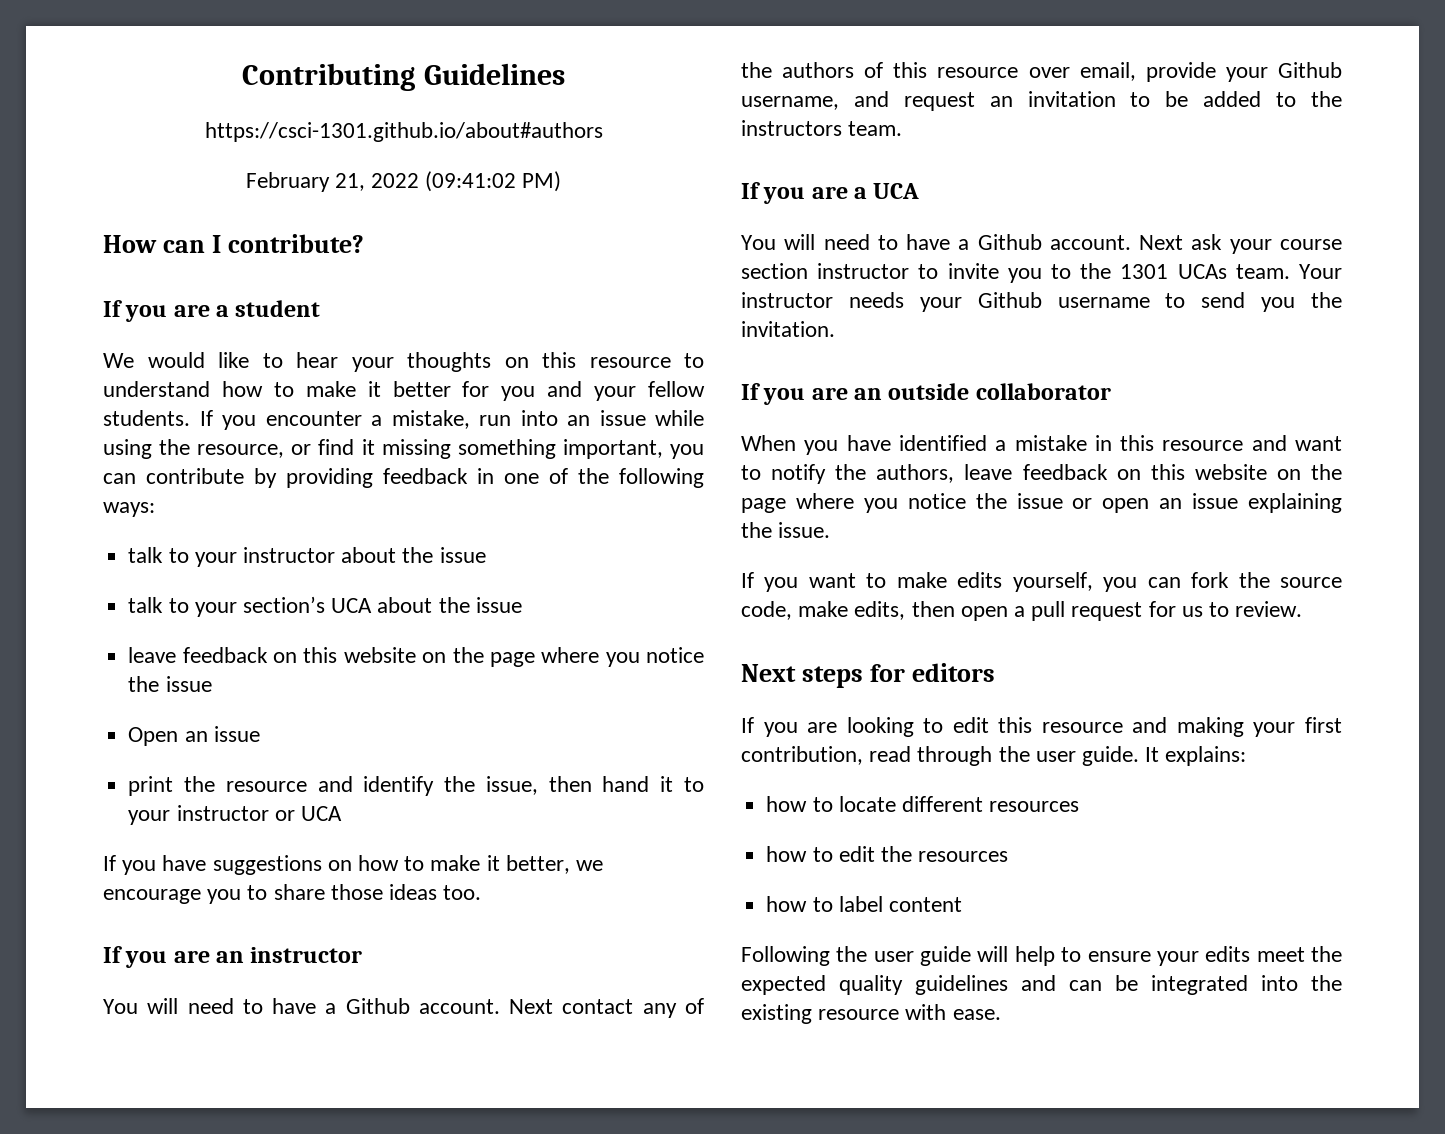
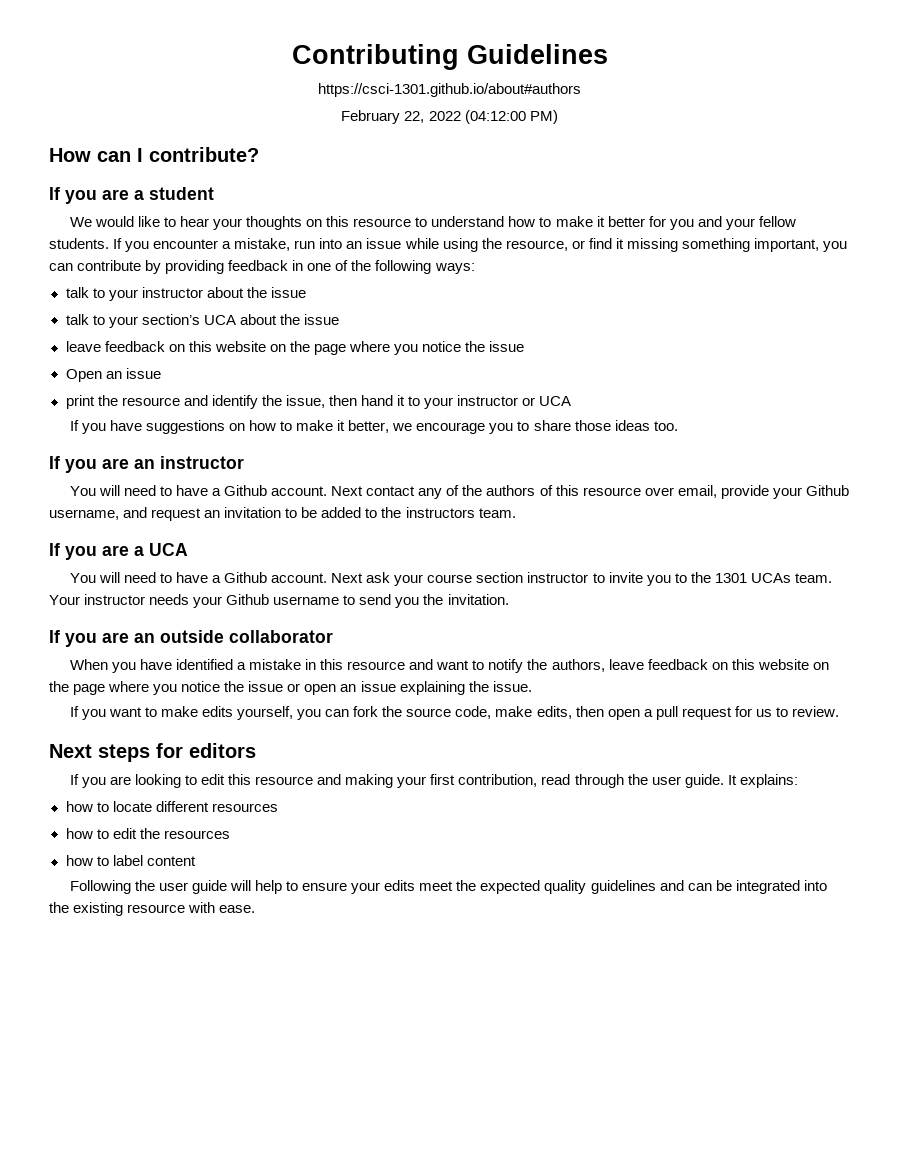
[334,171,517,192] 21, 2022 (09:41:02 -> [404,110,526,124] 22, 2022 (04:12:00

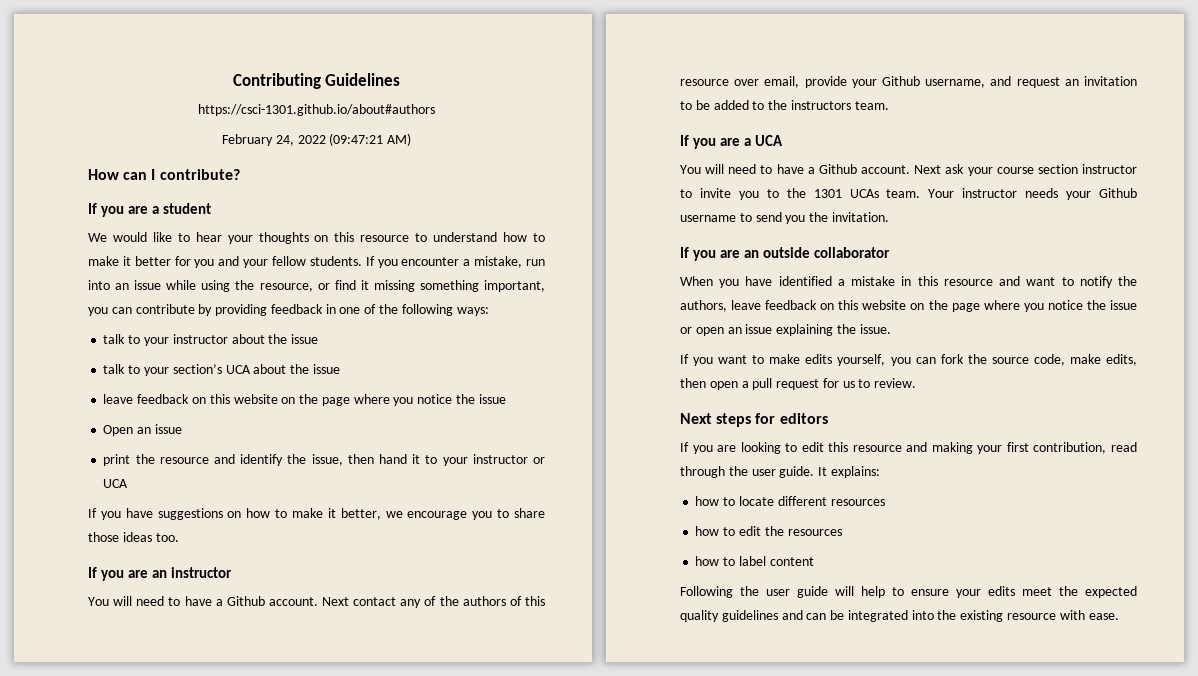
[404,110,558,124] 22, 2022 (04:12:00 PM) -> [275,133,412,146] 24, 2022 (09:47:21 AM)

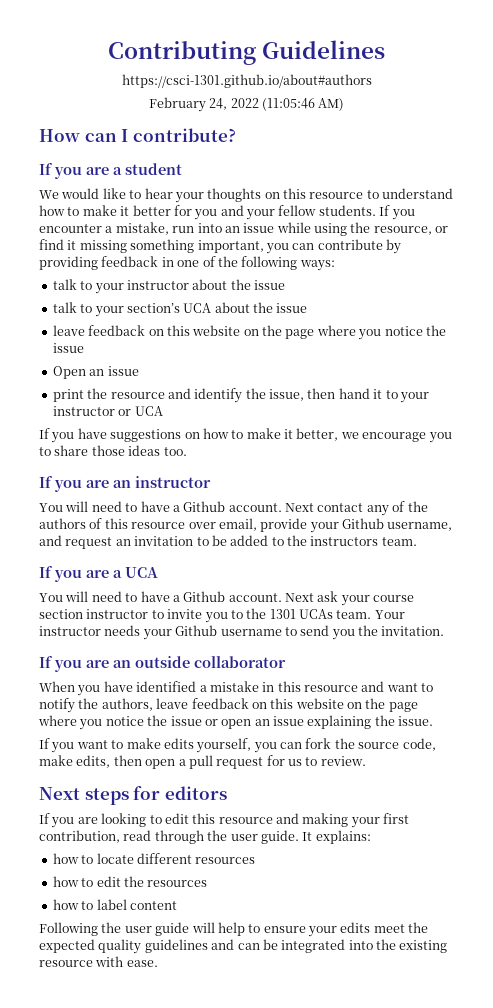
[329,133,384,146] (09:47:21 -> [261,98,315,111] (11:05:46

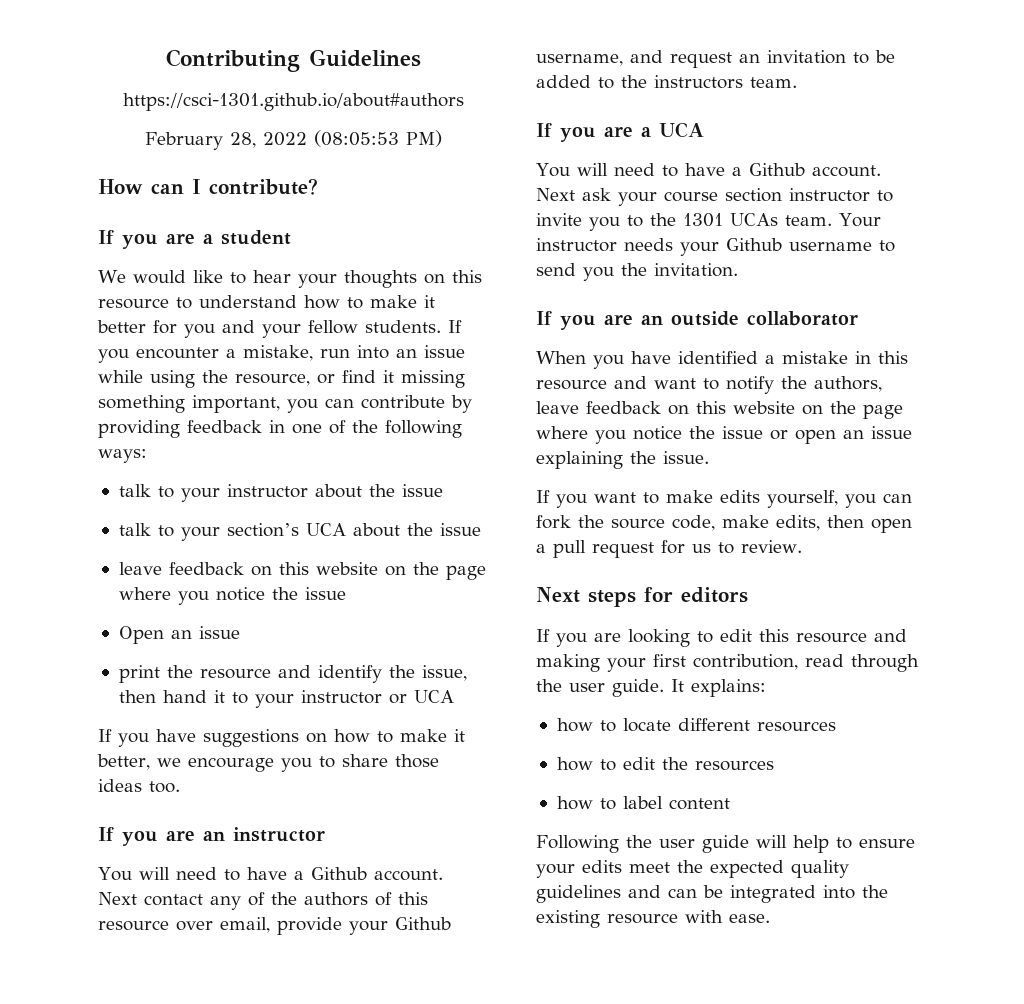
[209,98,345,111] 24, 2022 (11:05:46 AM) -> [229,130,442,148] 28, 2022 (08:05:53 PM)

